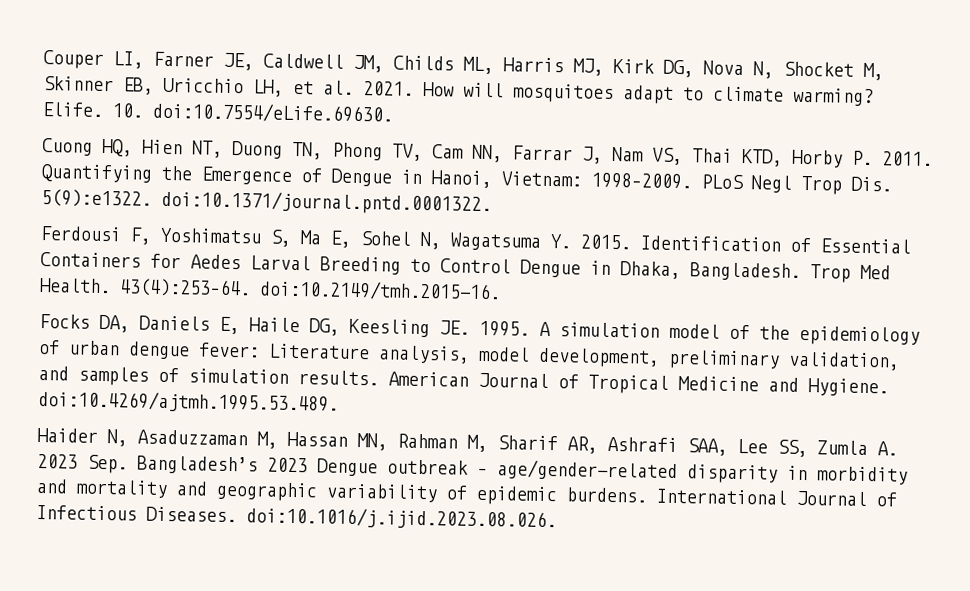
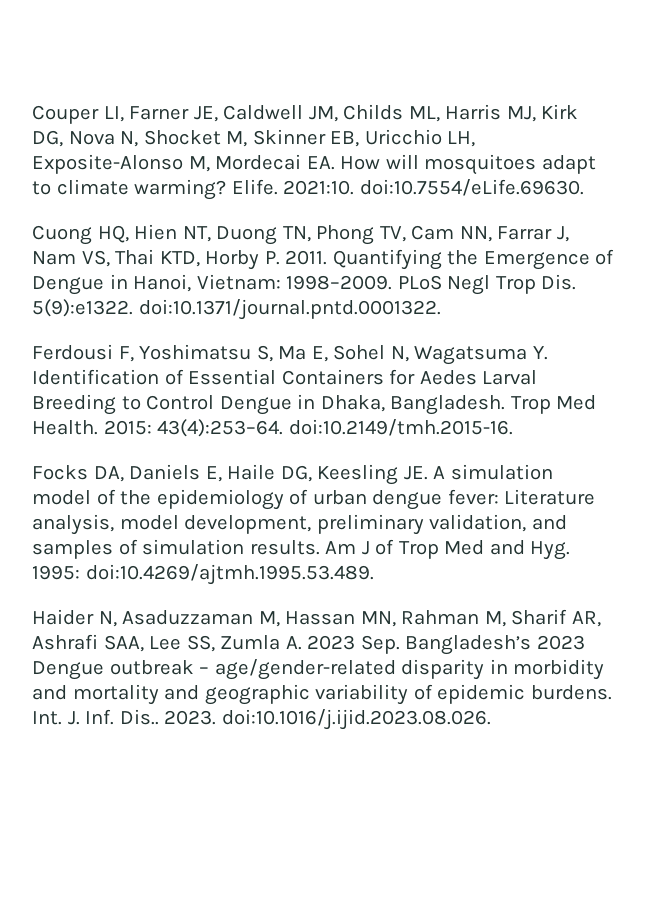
[293,80,414,96] et al. 2021. -> [32,154,335,174] Exposite-Alonso M, Mordecai EA.
[112,103,143,118] 10. -> [283,180,355,195] 2021:10.
[580,234,631,250] 2015. -> (548, 353) none
(111, 286) none -> [103,420,152,435] 2015:
[479,320,530,337] 1995. -> (428, 473) none
[388,371,889,397] American Journal of Tropical Medicine and Hygiene. -> [325,539,571,560] [32,565,80,580] Am J of Trop Med and Hyg. 1995:
[656,488,897,507] [36,504,237,523] International Journal of Infectious Diseases. -> [32,709,217,725] Int. J. Inf. Dis.. 2023.

